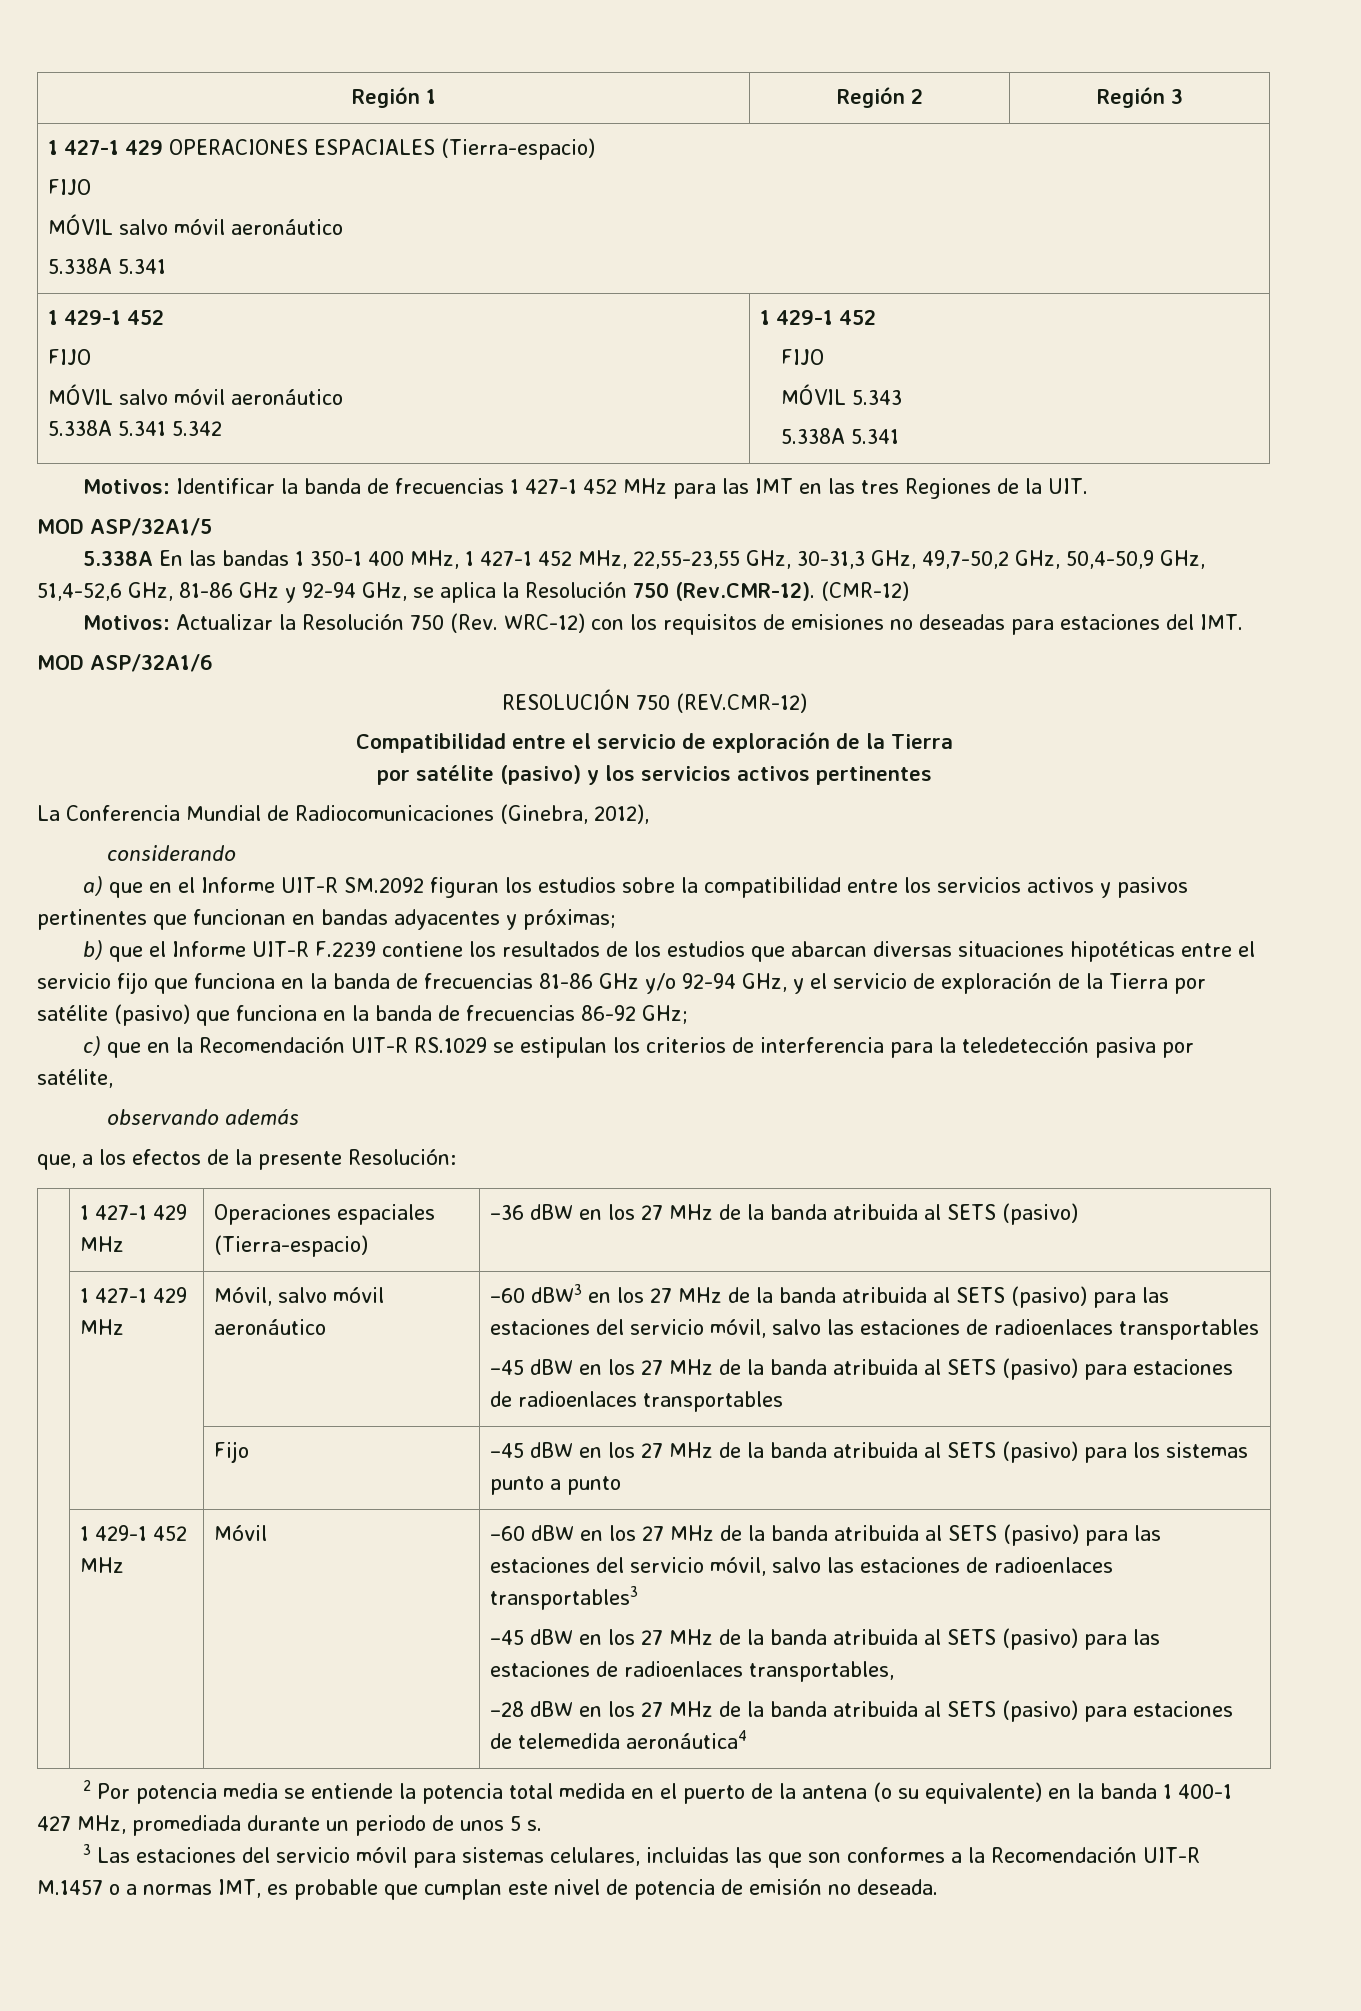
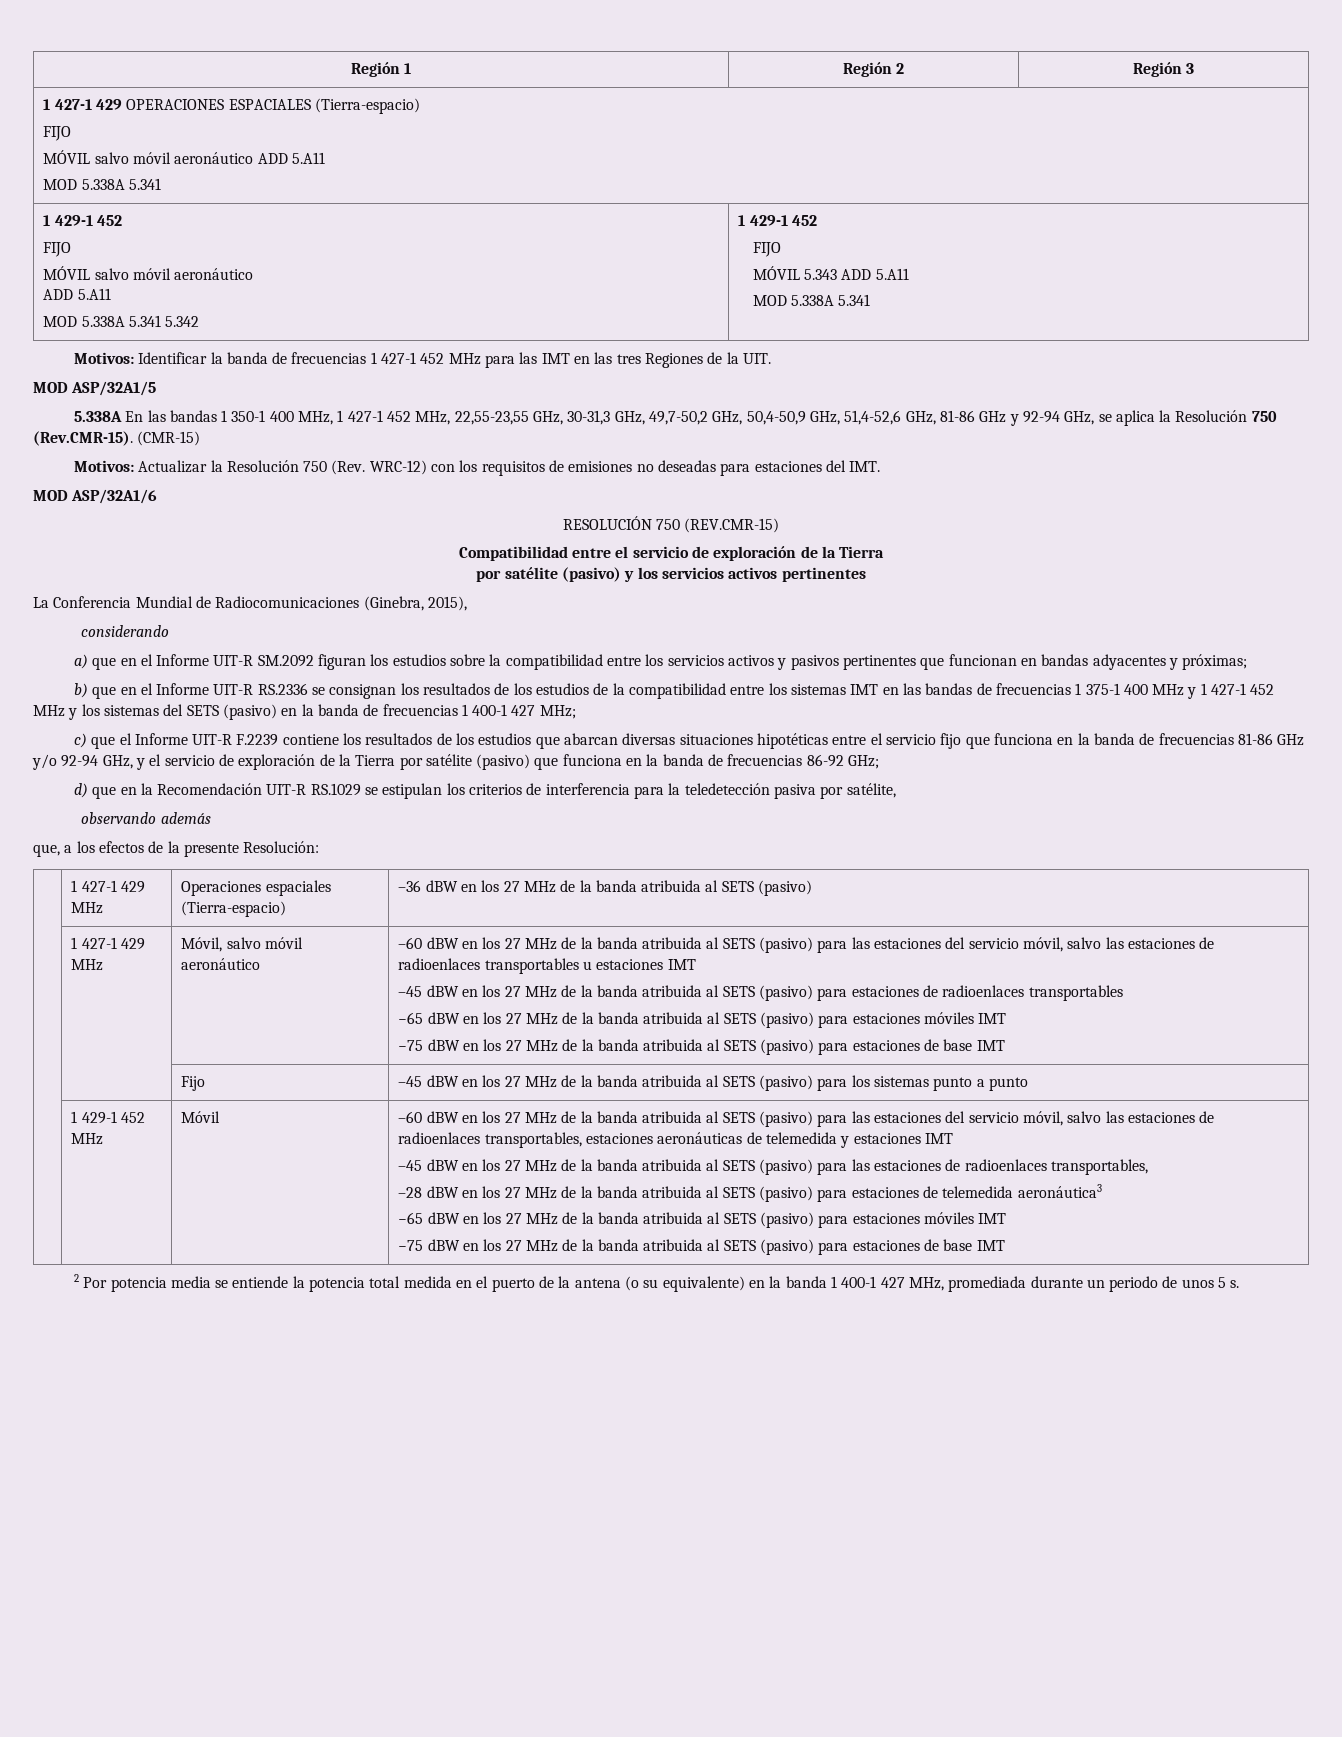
(343, 227) // -> [257,152,325,164] [43,179,78,190] ADD 5.A11 // MOD
(343, 397) none -> [43,288,111,300] [43,316,78,327] ADD 5.A11 // MOD
(902, 397) // -> [841,268,909,280] [752,295,787,306] ADD 5.A11 // MOD
[675,581,909,601] (Rev.CMR-12). (CMR-12) -> [33,431,201,446] (Rev.CMR-15). (CMR-15)
[675,693,807,713] (REV.CMR-12) -> [684,518,780,533] (REV.CMR-15)
[594,804,649,824] 2012), -> [427,596,467,611] 2015),
(143, 954) none -> [120,683,1275,699] [33,704,576,720] [73,733,116,749] en el Informe UIT-R RS.2336 se consignan los resultados de los estudios de la compatibilidad entre los sistemas IMT en las bandas de frecuencias 1 375-1 400 MHz y 1 427-1 452 MHz y los sistemas del SETS (pasivo) en la banda de frecuencias 1 400-1 427 MHz; // c) que
[82,1036,101,1056] c) -> [73,783,88,798] d)
[530,1284,582,1303] dBW3 -> [426,937,459,949] dBW
(1259, 1329) none -> [582,959,696,970] u estaciones IMT
(783, 1401) none -> [398,1012,1007,1028] [398,1039,1005,1055] // −65 dBW en los 27 MHz de la banda atribuida al SETS (pasivo) para estaciones móviles IMT // −75 dBW en los 27 MHz de la banda atribuida al SETS (pasivo) para estaciones de base IMT
[489,1586,638,1610] transportables3 -> [484,1132,953,1148] transportables, estaciones aeronáuticas de telemedida y estaciones IMT
[625,1730,747,1749] aeronáutica4 -> [1017,1184,1102,1198] [398,1212,1007,1228] [398,1239,1005,1255] aeronáutica3 // −65 dBW en los 27 MHz de la banda atribuida al SETS (pasivo) para estaciones móviles IMT // −75 dBW en los 27 MHz de la banda atribuida al SETS (pasivo) para estaciones de base IMT
[82,1844,1200,1868] [37,1879,938,1900] // 3 Las estaciones del servicio móvil para sistemas celulares, incluidas las que son conformes a la Recomendación UIT-R M.1457 o a normas IMT, es probable que cumplan este nivel de potencia de emisión no deseada. -> (1240, 1284) none

